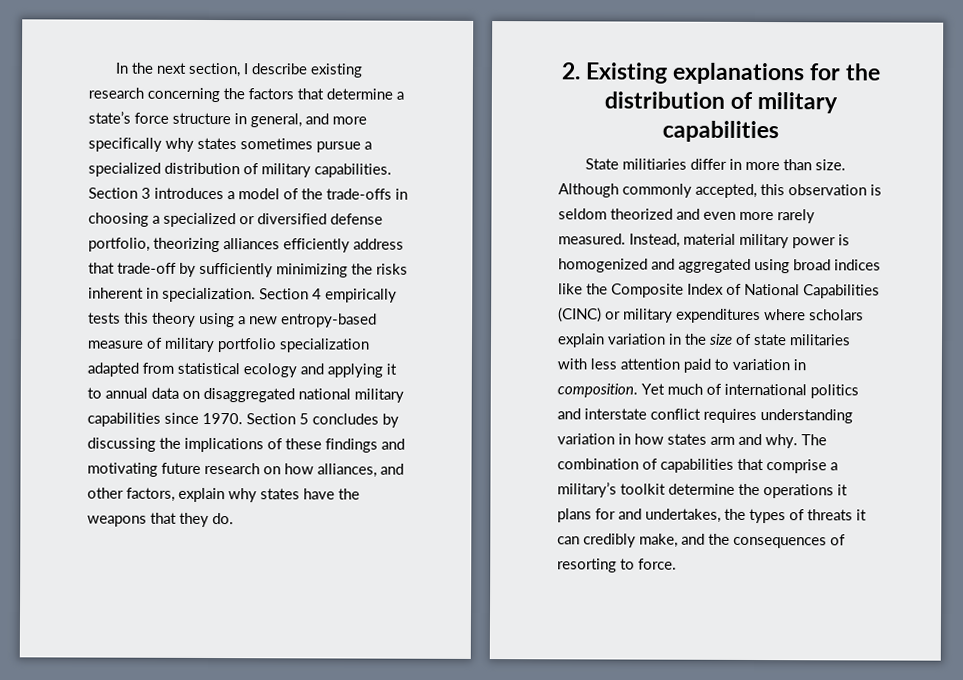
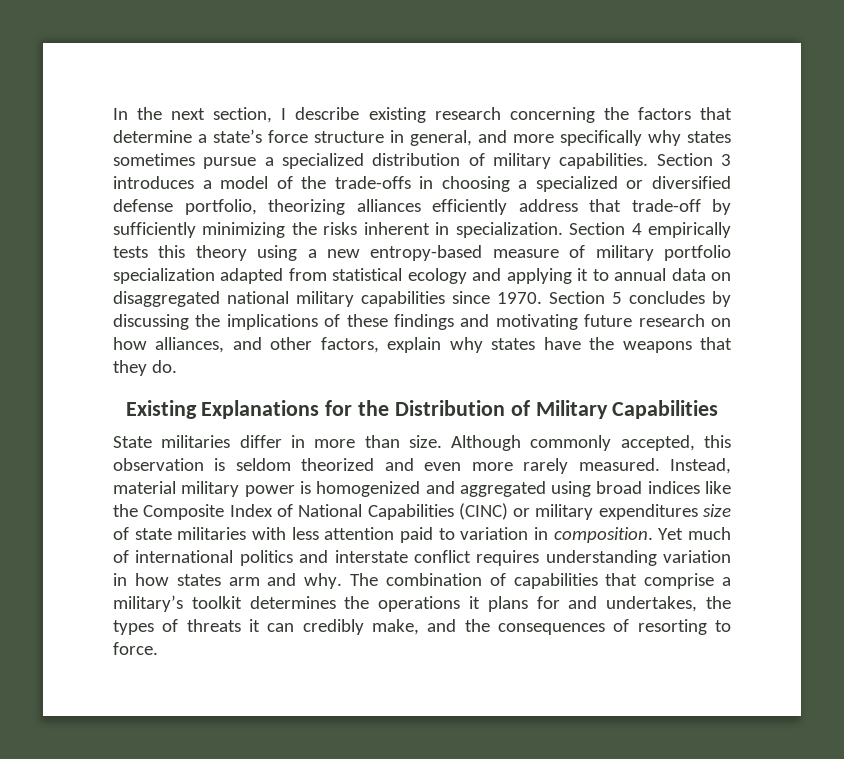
[560,62,882,85] [603,91,839,114] [662,120,779,143] 2. Existing explanations for the distribution of military capabilities -> [125,400,719,419] Existing Explanations for the Distribution of Military Capabilities
[621,158,687,170] militiaries -> [161,435,231,448] militaries
[764,309,864,321] [557,333,707,348] where scholars explain variation in the -> (698, 512) none
[668,483,735,495] determine -> [249,596,336,609] determines

